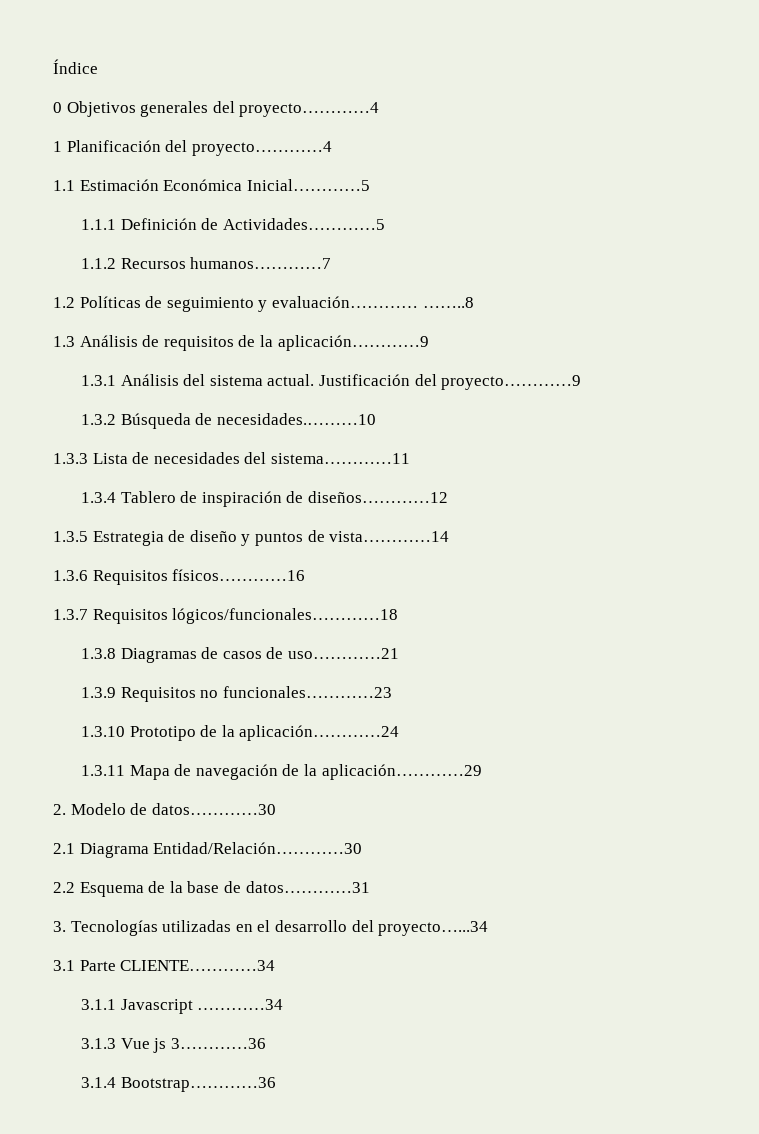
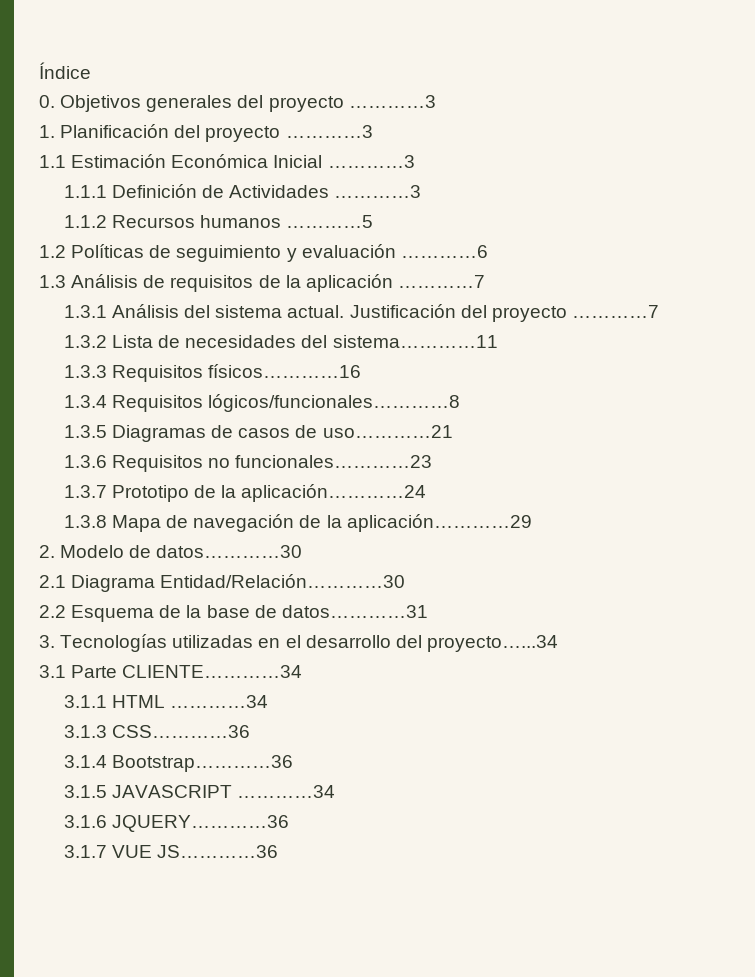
[53,102,62,113] 0 -> [39,95,55,108] 0.
[239,102,380,117] [53,140,332,156] proyecto…………4 // 1 Planificación del proyecto…………4 -> [268,95,436,112] [39,124,373,142] proyecto …………3 // 1. Planificación del proyecto …………3
[246,179,370,191] Inicial…………5 -> [273,155,415,168] Inicial …………3
[222,218,385,230] Actividades…………5 -> [229,185,422,198] Actividades …………3
[190,257,332,269] humanos…………7 -> [200,215,374,228] humanos …………5
[271,296,474,308] evaluación………… ……..8 -> [301,244,488,258] evaluación …………6
[277,335,429,351] aplicación…………9 -> [305,274,485,292] aplicación …………7
[441,375,582,390] proyecto…………9 -> [491,305,659,322] proyecto …………7
[120,413,376,429] [53,453,88,464] Búsqueda de necesidades.………10 // 1.3.3 -> (107, 341) none
[81,491,449,507] [53,530,450,546] [53,569,306,585] [53,608,399,624] [81,648,117,659] 1.3.4 Tablero de inspiración de diseños…………12 // 1.3.5 Estrategia de diseño y puntos de vista…………14 // 1.3.6 Requisitos físicos…………16 // 1.3.7 Requisitos lógicos/funcionales…………18 // 1.3.8 -> [63,364,362,382] [63,394,461,412] [63,425,107,438] 1.3.3 Requisitos físicos…………16 // 1.3.4 Requisitos lógicos/funcionales…………8 // 1.3.5
[81,687,117,698] 1.3.9 -> [63,455,107,468] 1.3.6
[81,726,126,737] 1.3.10 -> [63,485,107,498] 1.3.7
[81,765,126,776] 1.3.11 -> [63,515,107,528] 1.3.8
[120,999,193,1014] Javascript -> [112,695,166,708] HTML
[120,1038,266,1053] Vue js 3…………36 -> [112,725,251,738] CSS…………36
(276, 1084) none -> [63,785,336,798] [63,815,290,832] [63,845,279,858] // 3.1.5 JAVASCRIPT …………34 // 3.1.6 JQUERY…………36 // 3.1.7 VUE JS…………36

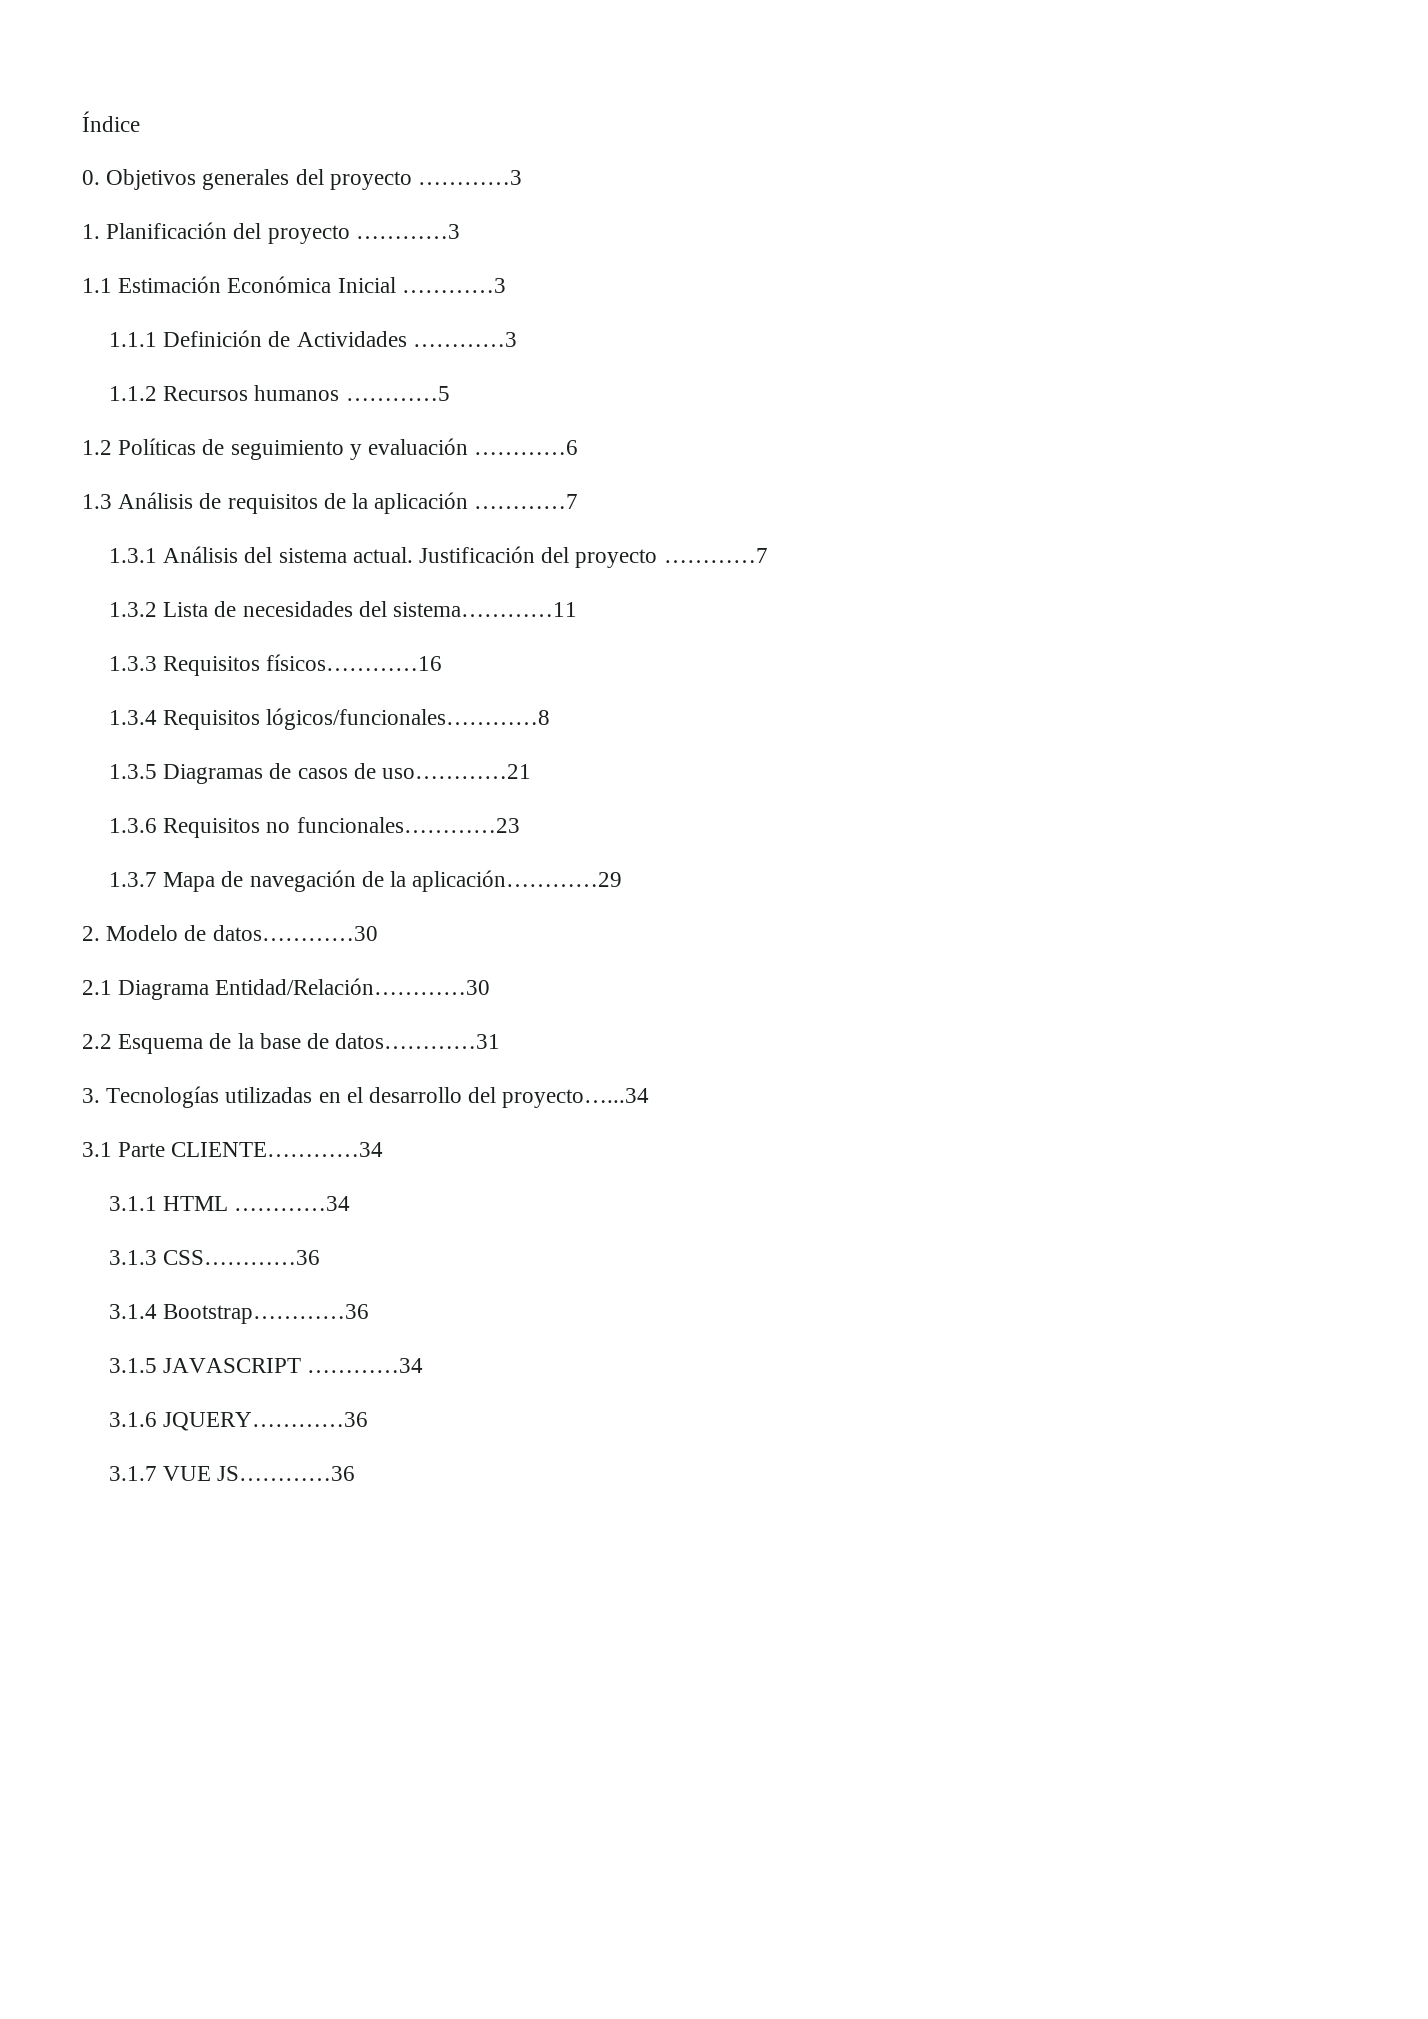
[112,484,427,502] [63,515,107,528] Prototipo de la aplicación…………24 // 1.3.8 -> (157, 879) none

